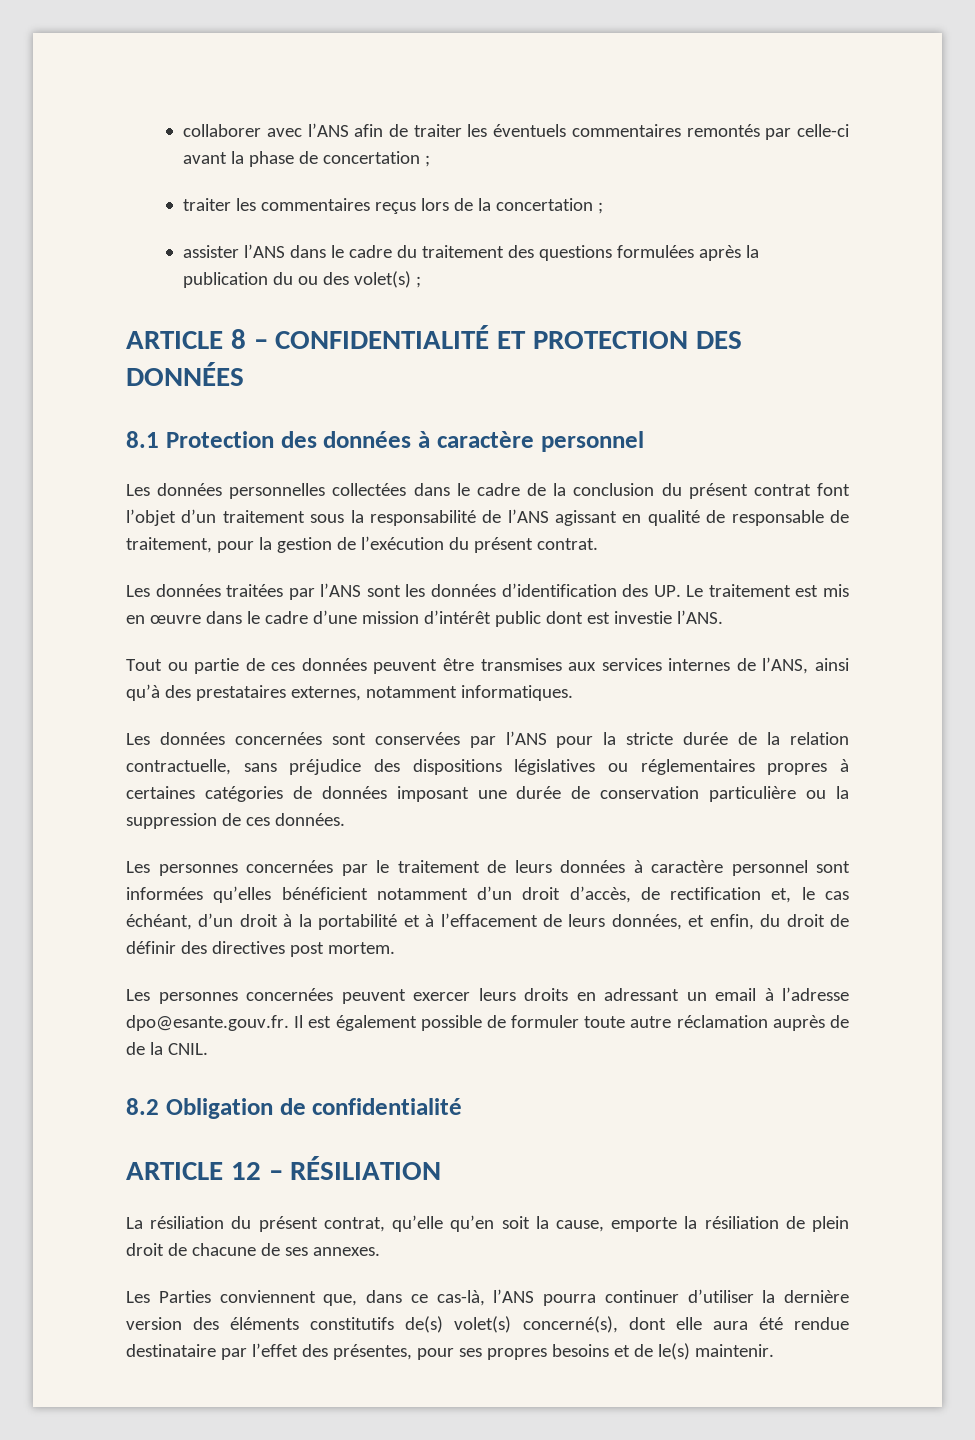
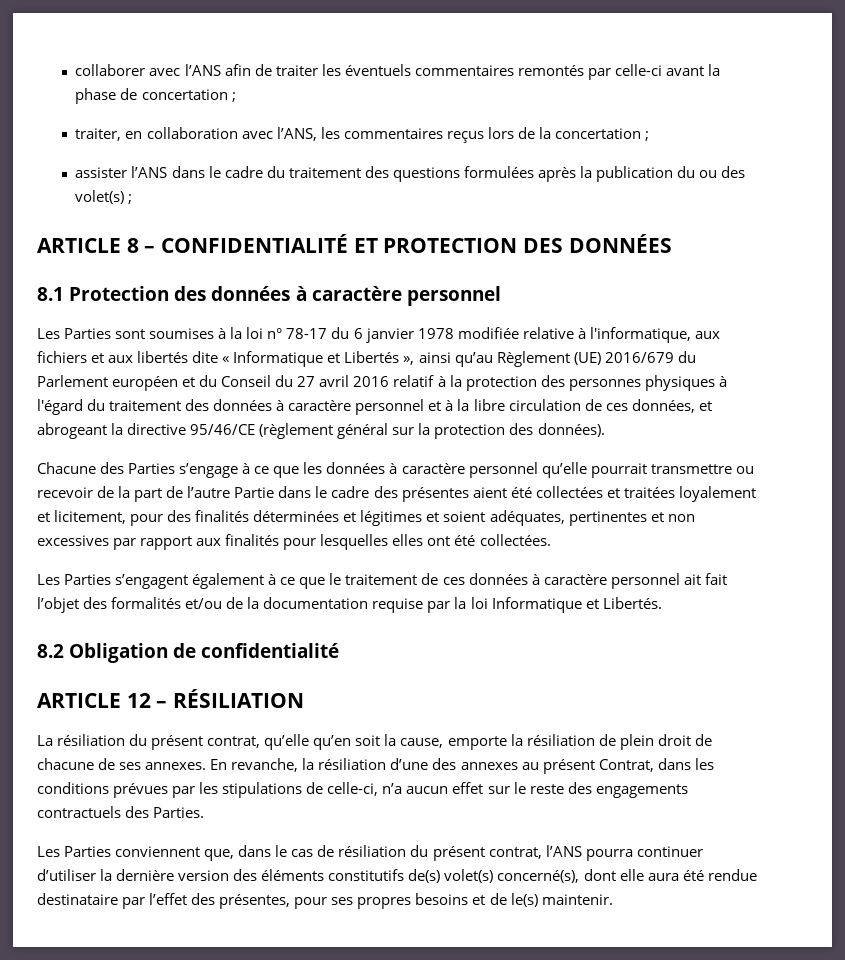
[183,198,232,211] traiter -> [75,127,317,141] traiter, en collaboration avec l’ANS,
[157,483,850,499] [126,509,849,526] [126,536,598,553] [126,583,849,600] [126,610,723,627] [126,657,849,674] [126,684,573,701] [126,731,849,748] [126,759,849,775] [126,786,849,802] [126,813,345,829] [126,860,850,876] [126,886,849,903] [126,913,849,930] [126,941,395,957] [126,987,849,1004] [126,1015,849,1031] [126,1042,208,1055] données personnelles collectées dans le cadre de la conclusion du présent contrat font l’objet d’un traitement sous la responsabilité de l’ANS agissant en qualité de responsable de traitement, pour la gestion de l’exécution du présent contrat. // Les données traitées par l’ANS sont les données d’identification des UP. Le traitement est mis en œuvre dans le cadre d’une mission d’intérêt public dont est investie l’ANS. // Tout ou partie de ces données peuvent être transmises aux services internes de l’ANS, ainsi qu’à des prestataires externes, notamment informatiques. // Les données concernées sont conservées par l’ANS pour la stricte durée de la relation contractuelle, sans préjudice des dispositions législatives ou réglementaires propres à certaines catégories de données imposant une durée de conservation particulière ou la suppression de ces données. // Les personnes concernées par le traitement de leurs données à caractère personnel sont informées qu’elles bénéficient notamment d’un droit d’accès, de rectification et, le cas échéant, d’un droit à la portabilité et à l’effacement de leurs données, et enfin, du droit de définir des directives post mortem. // Les personnes concernées peuvent exercer leurs droits en adressant un email à l’adresse dpo@esante.gouv.fr. Il est également possible de formuler toute autre réclamation auprès de de la CNIL. -> [64,327,720,343] [37,351,696,367] [37,375,727,391] [37,399,712,415] [37,423,605,439] [37,462,754,478] [37,486,756,502] [37,510,695,526] [37,534,551,550] [37,573,727,589] [37,597,662,613] Parties sont soumises à la loi n° 78-17 du 6 janvier 1978 modifiée relative à l'informatique, aux fichiers et aux libertés dite « Informatique et Libertés », ainsi qu’au Règlement (UE) 2016/679 du Parlement européen et du Conseil du 27 avril 2016 relatif à la protection des personnes physiques à l'égard du traitement des données à caractère personnel et à la libre circulation de ces données, et abrogeant la directive 95/46/CE (règlement général sur la protection des données). // Chacune des Parties s’engage à ce que les données à caractère personnel qu’elle pourrait transmettre ou recevoir de la part de l’autre Partie dans le cadre des présentes aient été collectées et traitées loyalement et licitement, pour des finalités déterminées et légitimes et soient adéquates, pertinentes et non excessives par rapport aux finalités pour lesquelles elles ont été collectées. // Les Parties s’engagent également à ce que le traitement de ces données à caractère personnel ait fait l’objet des formalités et/ou de la documentation requise par la loi Informatique et Libertés.
(380, 1251) none -> [210,758,714,774] [37,782,688,798] [37,806,205,818] En revanche, la résiliation d’une des annexes au présent Contrat, dans les conditions prévues par les stipulations de celle-ci, n’a aucun effet sur le reste des engagements contractuels des Parties.
[410,1290,485,1306] ce cas-là, -> [275,845,542,861] le cas de résiliation du présent contrat,

